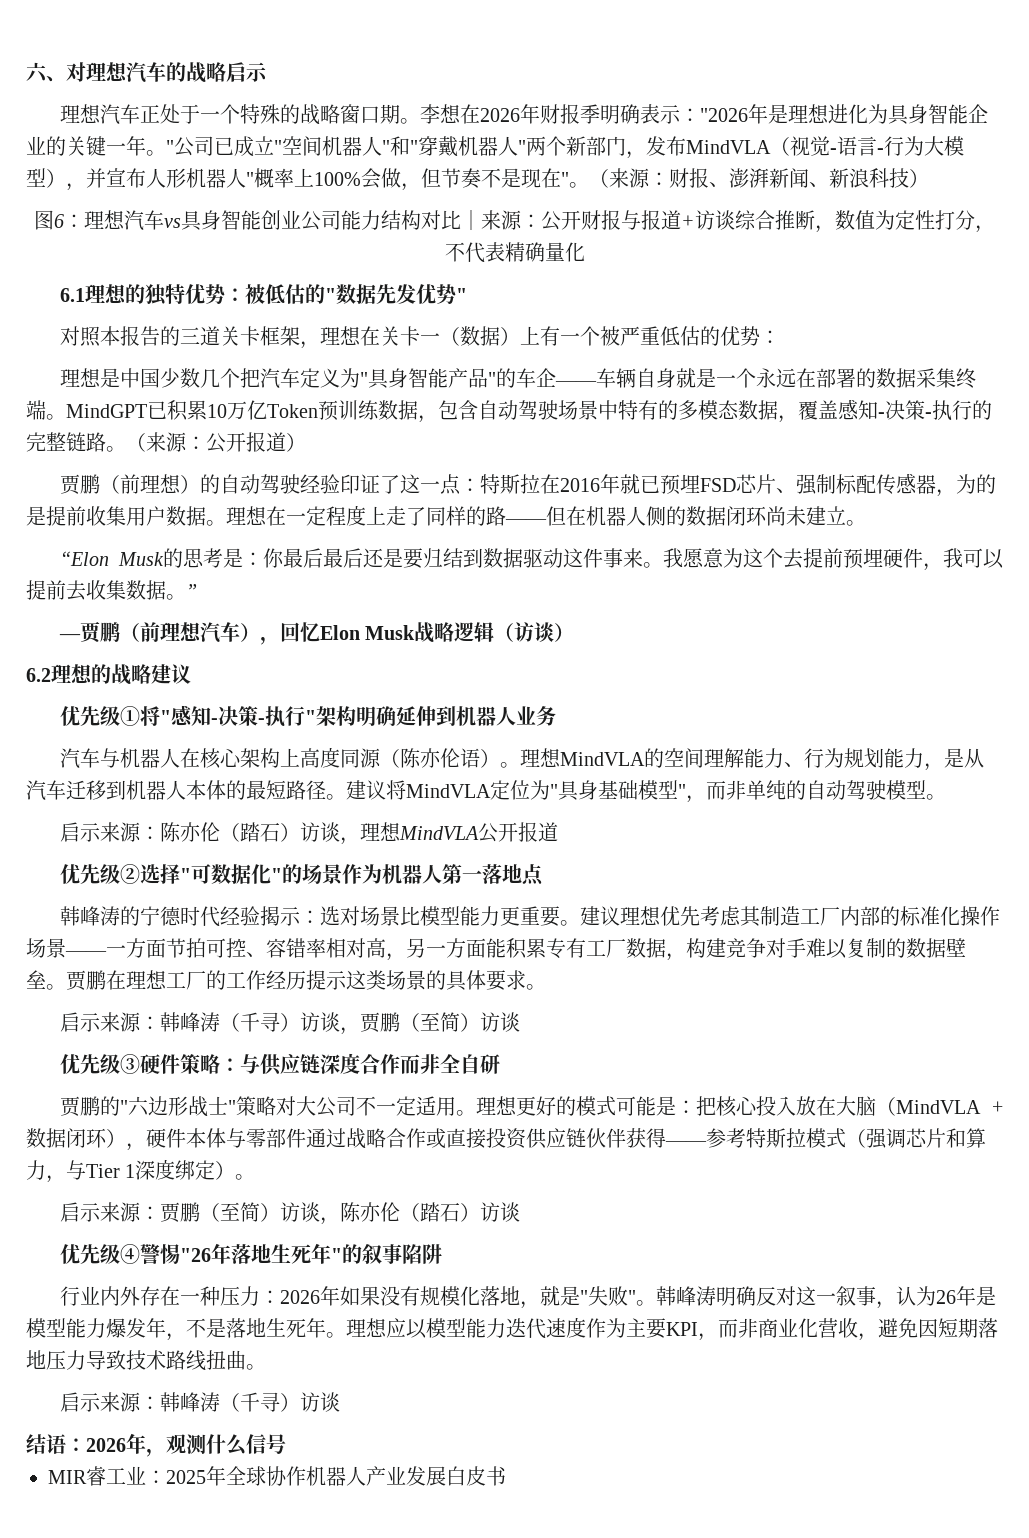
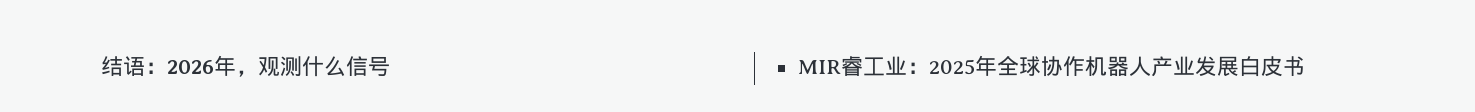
[26,62,268,83] [59,104,988,125] [26,136,964,159] [26,168,929,191] [34,210,995,233] [444,242,585,263] [59,284,467,306] [59,326,780,349] [59,368,976,389] [26,399,992,423] [26,432,306,453] [59,473,996,497] [26,505,866,526] [59,548,1004,571] [26,580,197,601] [58,621,575,645] [26,664,191,685] [59,705,556,727] [59,747,984,771] [26,780,946,803] [59,822,558,845] [59,864,544,886] [59,906,1000,927] [26,938,966,961] [26,970,546,991] [59,1012,520,1035] [59,1053,500,1076] [59,1096,1003,1117] [26,1128,986,1151] [26,1159,256,1183] [59,1202,520,1225] [59,1243,442,1264] [59,1286,996,1309] [26,1317,998,1341] [26,1350,266,1371] [59,1392,340,1412] 六、对理想汽车的战略启示 // 理想汽车正处于一个特殊的战略窗口期。李想在2026年财报季明确表示："2026年是理想进化为具身智能企业的关键一年。"公司已成立"空间机器人"和"穿戴机器人"两个新部门，发布MindVLA（视觉-语言-行为大模型），并宣布人形机器人"概率上100%会做，但节奏不是现在"。（来源：财报、澎湃新闻、新浪科技） // 图6：理想汽车vs具身智能创业公司能力结构对比｜来源：公开财报与报道+访谈综合推断，数值为定性打分，不代表精确量化 // 6.1理想的独特优势：被低估的"数据先发优势" // 对照本报告的三道关卡框架，理想在关卡一（数据）上有一个被严重低估的优势： // 理想是中国少数几个把汽车定义为"具身智能产品"的车企——车辆自身就是一个永远在部署的数据采集终端。MindGPT已积累10万亿Token预训练数据，包含自动驾驶场景中特有的多模态数据，覆盖感知-决策-执行的完整链路。（来源：公开报道） // 贾鹏（前理想）的自动驾驶经验印证了这一点：特斯拉在2016年就已预埋FSD芯片、强制标配传感器，为的是提前收集用户数据。理想在一定程度上走了同样的路——但在机器人侧的数据闭环尚未建立。 // “Elon Musk的思考是：你最后最后还是要归结到数据驱动这件事来。我愿意为这个去提前预埋硬件，我可以提前去收集数据。” // —贾鹏（前理想汽车），回忆Elon Musk战略逻辑（访谈） // 6.2理想的战略建议 // 优先级①将"感知-决策-执行"架构明确延伸到机器人业务 // 汽车与机器人在核心架构上高度同源（陈亦伦语）。理想MindVLA的空间理解能力、行为规划能力，是从汽车迁移到机器人本体的最短路径。建议将MindVLA定位为"具身基础模型"，而非单纯的自动驾驶模型。 // 启示来源：陈亦伦（踏石）访谈，理想MindVLA公开报道 // 优先级②选择"可数据化"的场景作为机器人第一落地点 // 韩峰涛的宁德时代经验揭示：选对场景比模型能力更重要。建议理想优先考虑其制造工厂内部的标准化操作场景——一方面节拍可控、容错率相对高，另一方面能积累专有工厂数据，构建竞争对手难以复制的数据壁垒。贾鹏在理想工厂的工作经历提示这类场景的具体要求。 // 启示来源：韩峰涛（千寻）访谈，贾鹏（至简）访谈 // 优先级③硬件策略：与供应链深度合作而非全自研 // 贾鹏的"六边形战士"策略对大公司不一定适用。理想更好的模式可能是：把核心投入放在大脑（MindVLA +数据闭环），硬件本体与零部件通过战略合作或直接投资供应链伙伴获得——参考特斯拉模式（强调芯片和算力，与Tier 1深度绑定）。 // 启示来源：贾鹏（至简）访谈，陈亦伦（踏石）访谈 // 优先级④警惕"26年落地生死年"的叙事陷阱 // 行业内外存在一种压力：2026年如果没有规模化落地，就是"失败"。韩峰涛明确反对这一叙事，认为26年是模型能力爆发年，不是落地生死年。理想应以模型能力迭代速度作为主要KPI，而非商业化营收，避免因短期落地压力导致技术路线扭曲。 // 启示来源：韩峰涛（千寻）访谈 // -> (101, 66) none

